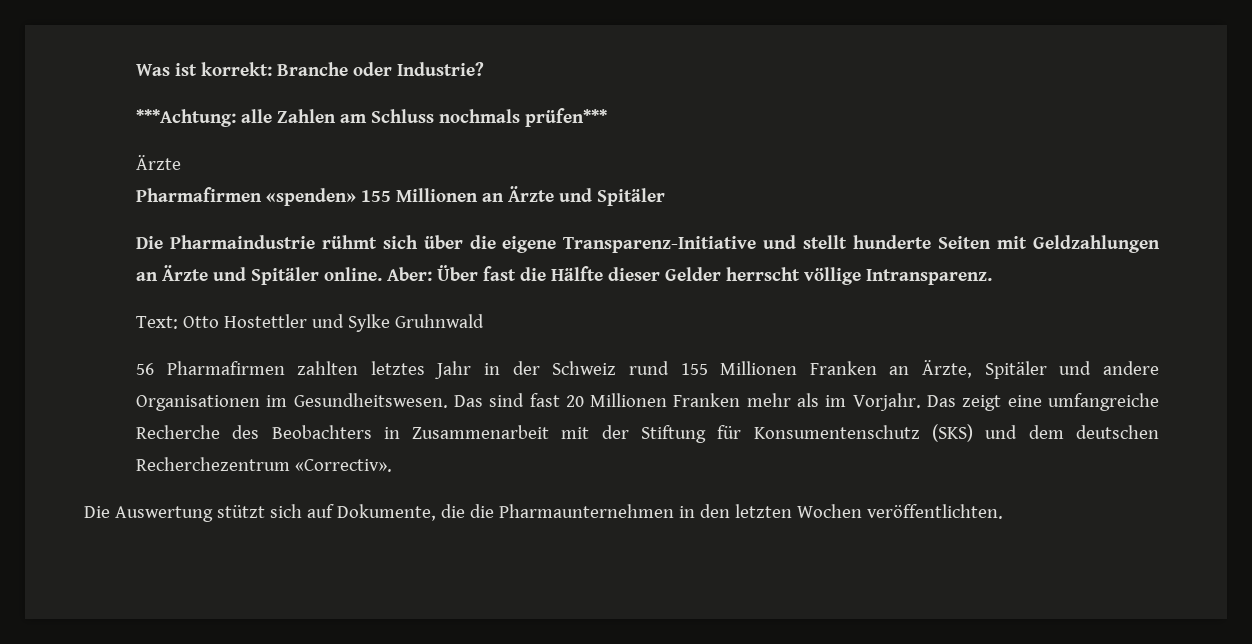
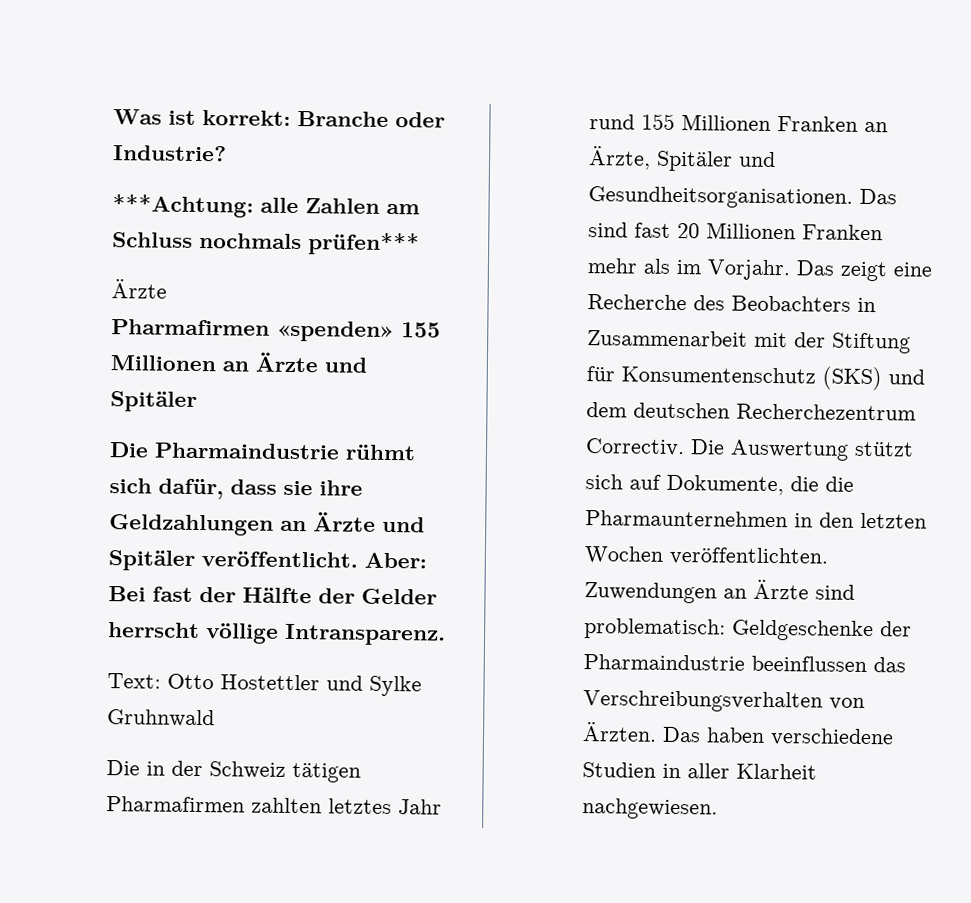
[423,235,1028,253] über die eigene Transparenz-Initiative und stellt hunderte Seiten mit -> [158,478,364,500] dafür, dass sie ihre
[323,265,660,281] online. Aber: Über fast die Hälfte dieser -> [201,551,428,569] [108,586,356,604] veröffentlicht. Aber: Bei fast der Hälfte der
[135,363,154,375] 56 -> [106,760,362,783] Die in der Schweiz tätigen
[484,361,617,375] in der Schweiz -> (443, 807) none
[1102,361,1159,375] [135,393,448,411] andere Organisationen im Gesundheitswesen. -> [588,186,854,209] Gesundheitsorganisationen.
[1047,393,1159,411] umfangreiche -> (934, 269) none
[294,459,392,472] «Correctiv». // -> [585,438,686,457] Correctiv.
(1003, 511) none -> [584,579,856,604] [584,618,913,642] [583,654,907,673] [583,690,866,713] [582,722,895,747] [582,762,818,780] [582,798,719,820] Zuwendungen an Ärzte sind problematisch: Geldgeschenke der Pharmaindustrie beeinflussen das Verschreibungsverhalten von Ärzten. Das haben verschiedene Studien in aller Klarheit nachgewiesen.

